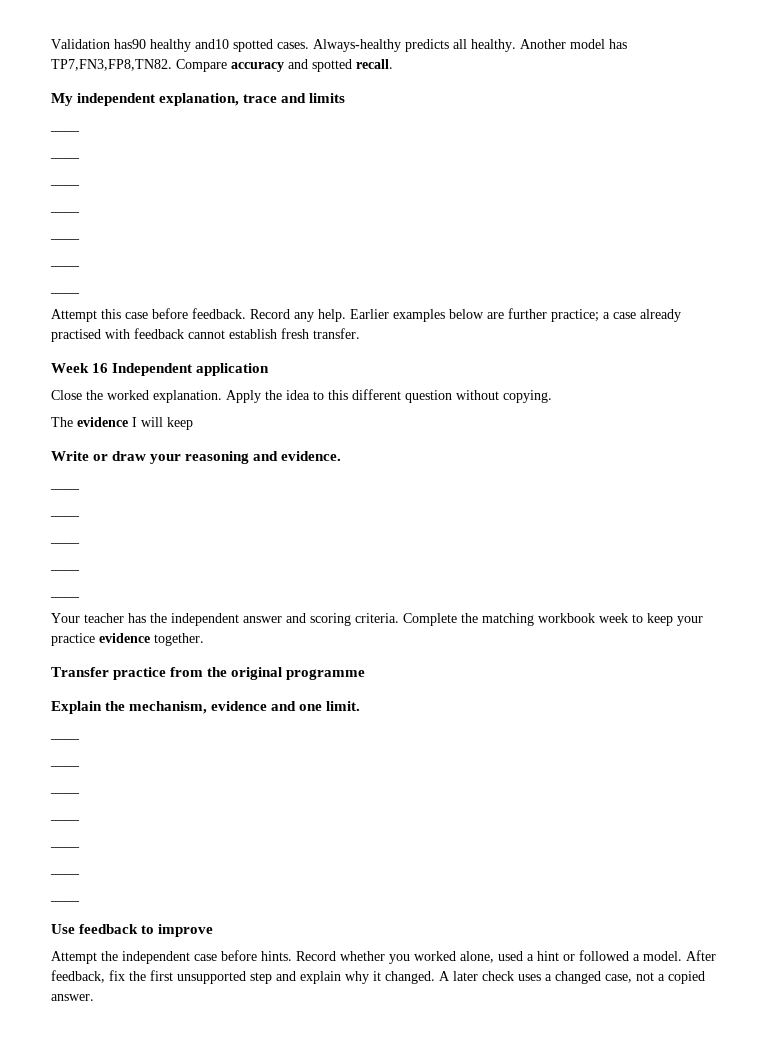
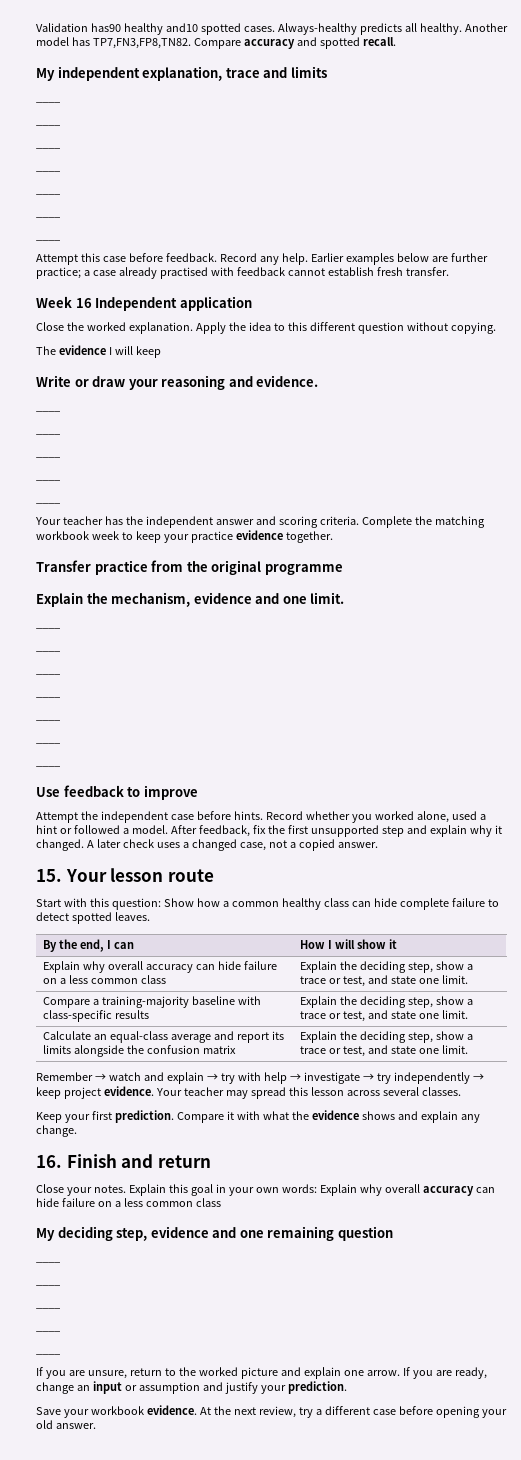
(94, 997) none -> [36,868,214,882] [36,898,499,910] [36,912,150,924] [43,939,135,952] [300,939,398,949] [43,961,278,973] [43,975,167,984] [300,961,474,973] [300,975,469,987] [43,996,262,1008] [43,1010,150,1022] [300,996,474,1008] [300,1010,469,1022] [43,1031,285,1043] [43,1045,237,1057] [300,1031,474,1043] [300,1045,469,1057] [36,1072,484,1084] [36,1086,461,1099] [36,1110,480,1123] [36,1125,77,1137] [36,1154,211,1168] [36,1184,495,1196] [36,1198,221,1207] [36,1226,393,1241] [36,1261,60,1263] [36,1284,60,1286] [36,1307,60,1309] [36,1330,60,1332] [36,1353,60,1355] [36,1367,487,1379] [36,1381,347,1394] [36,1405,507,1418] [36,1420,96,1429] // 15. Your lesson route // Start with this question: Show how a common healthy class can hide complete failure to detect spotted leaves. // By the end, I can | How I will show it // Explain why overall accuracy can hide failure on a less common class | Explain the deciding step, show a trace or test, and state one limit. // Compare a training-majority baseline with class-specific results | Explain the deciding step, show a trace or test, and state one limit. // Calculate an equal-class average and report its limits alongside the confusion matrix | Explain the deciding step, show a trace or test, and state one limit. // Remember → watch and explain → try with help → investigate → try independently → keep project evidence. Your teacher may spread this lesson across several classes. // Keep your first prediction. Compare it with what the evidence shows and explain any change. // 16. Finish and return // Close your notes. Explain this goal in your own words: Explain why overall accuracy can hide failure on a less common class // My deciding step, evidence and one remaining question // ____ // ____ // ____ // ____ // ____ // If you are unsure, return to the worked picture and explain one arrow. If you are ready, change an input or assumption and justify your prediction. // Save your workbook evidence. At the next review, try a different case before opening your old answer.

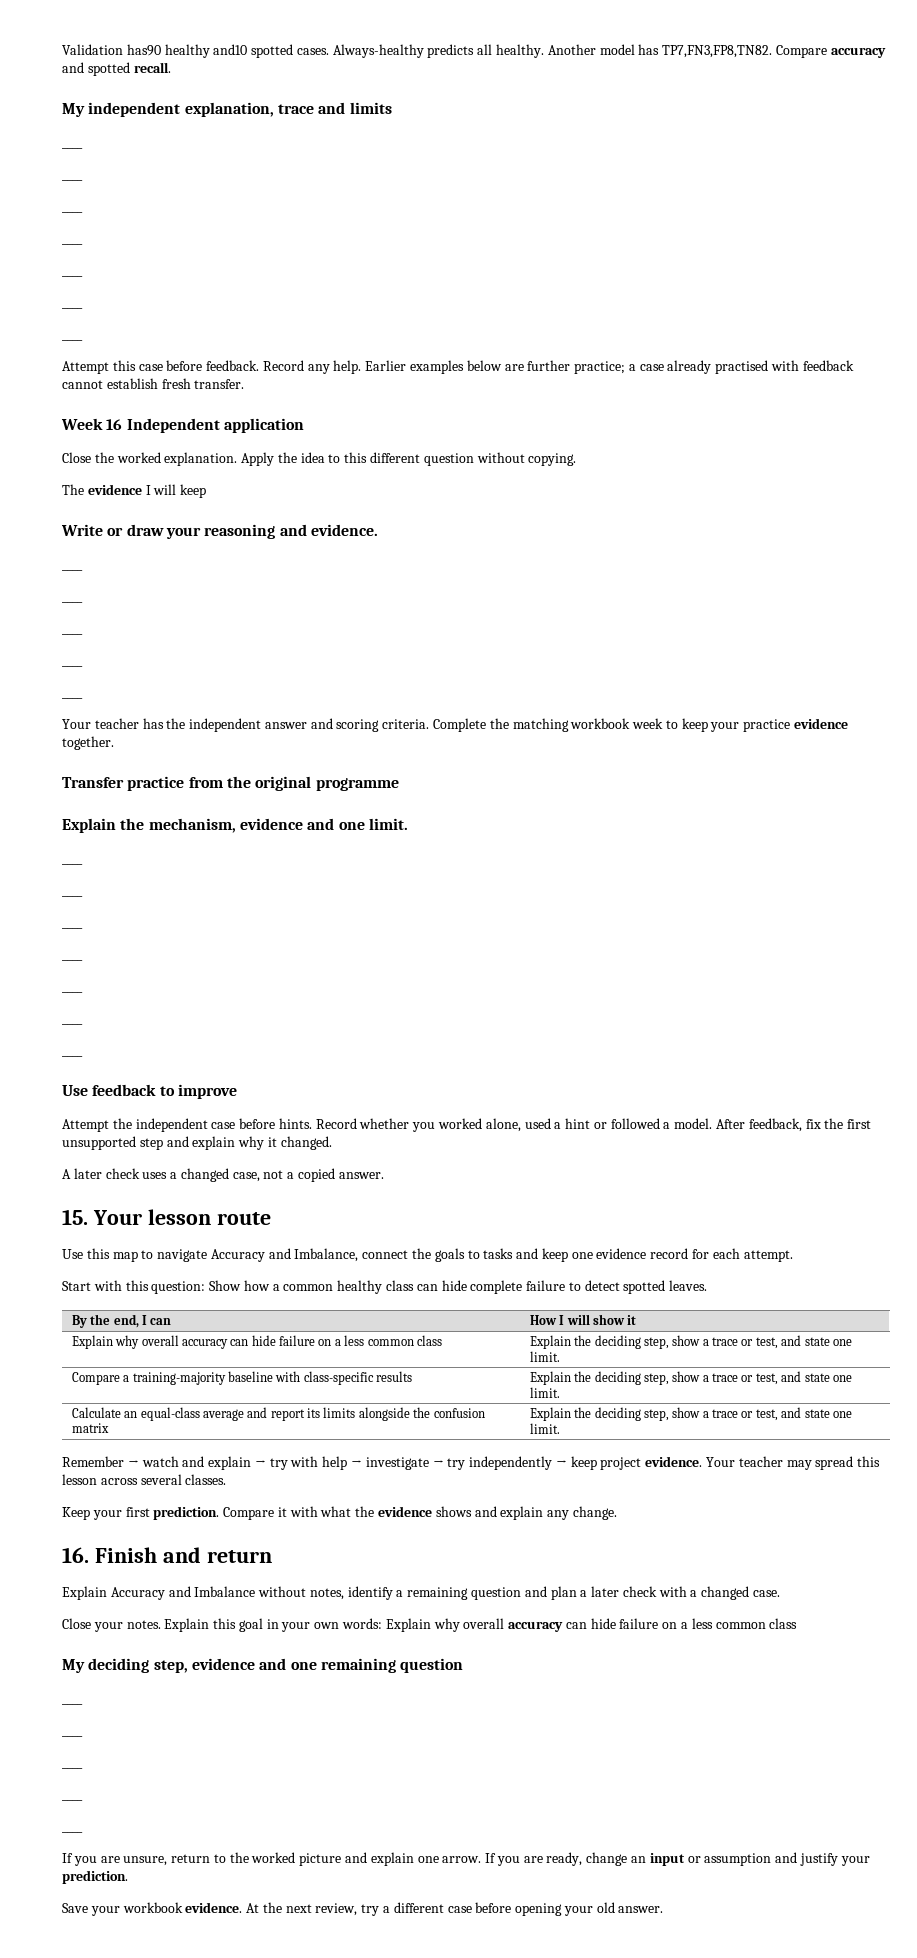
(84, 845) none -> (332, 1143) //
(214, 875) none -> [62,1248,793,1262] // Use this map to navigate Accuracy and Imbalance, connect the goals to tasks and keep one evidence record for each attempt.
(211, 1161) none -> [62,1586,781,1600] // Explain Accuracy and Imbalance without notes, identify a remaining question and plan a later check with a changed case.

